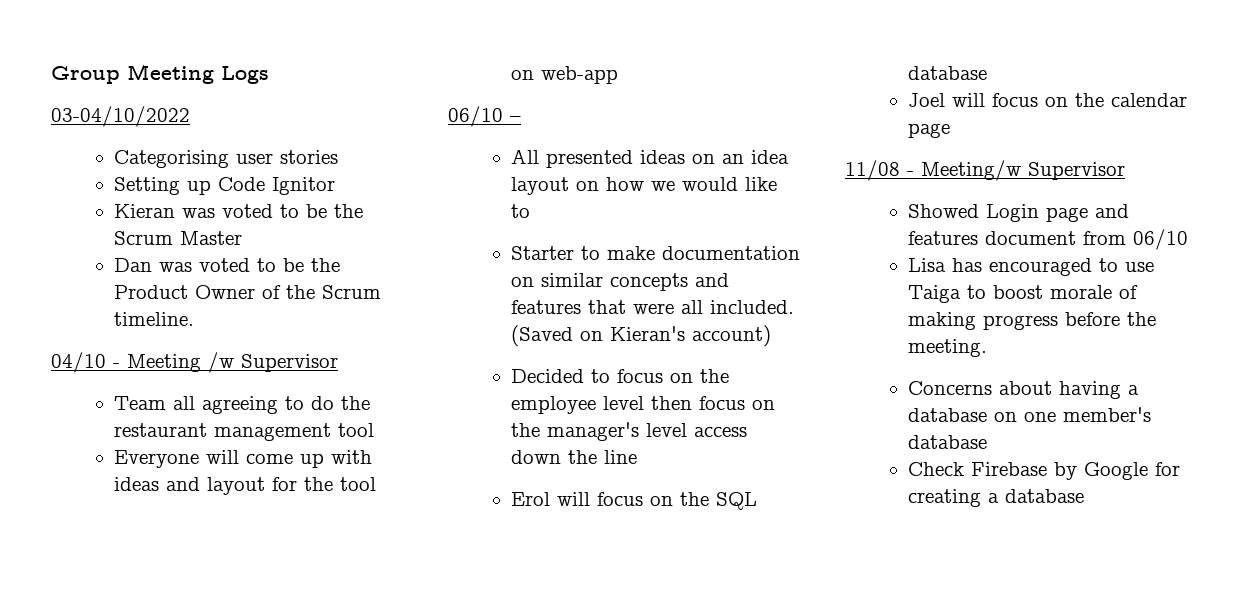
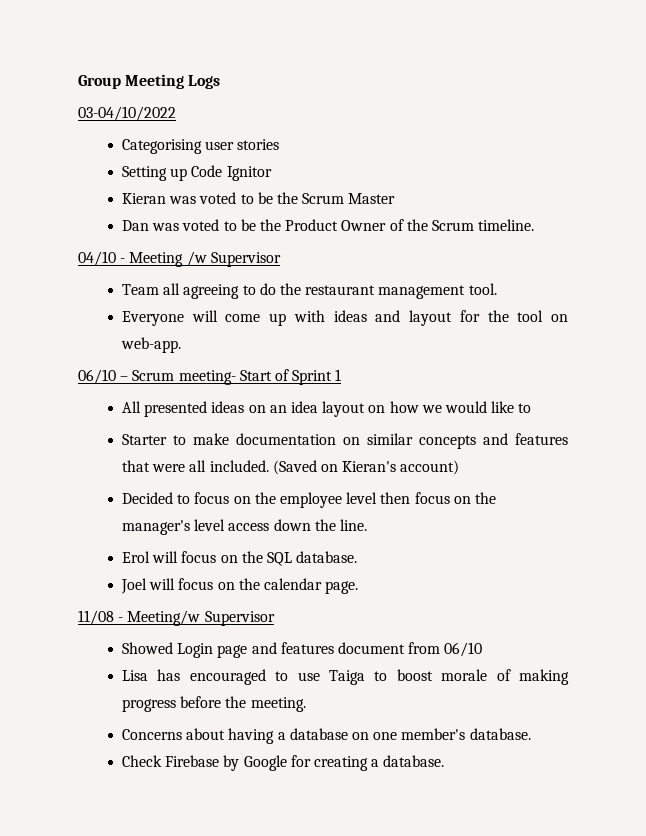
[338,423,375,437] tool -> [468,283,497,295] tool.
[541,66,619,84] web-app -> [121,337,182,353] web-app.
(521, 119) none -> [132,369,342,385] Scrum meeting- Start of Sprint 1
[604,450,638,464] line -> [339,519,367,531] line.
[908,66,988,80] database -> [296,551,358,563] database.
[908,123,951,138] page -> [325,581,359,594] page.
[908,435,988,449] database -> [469,728,531,740] database.
[1005,489,1085,503] database -> [383,755,445,767] database.

